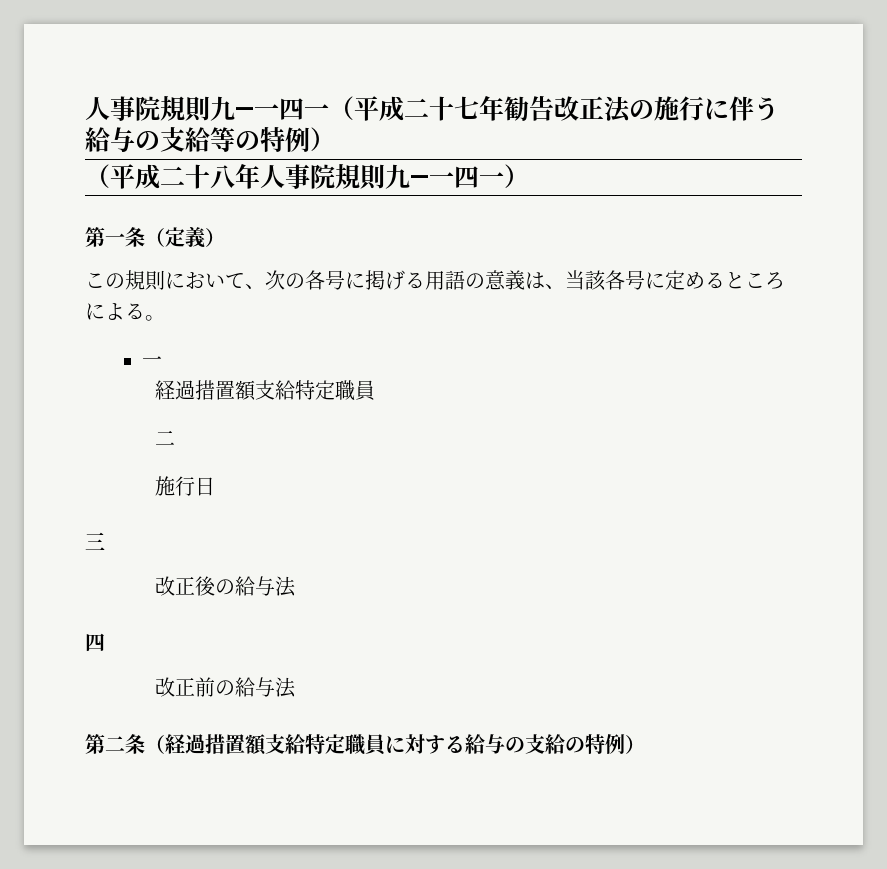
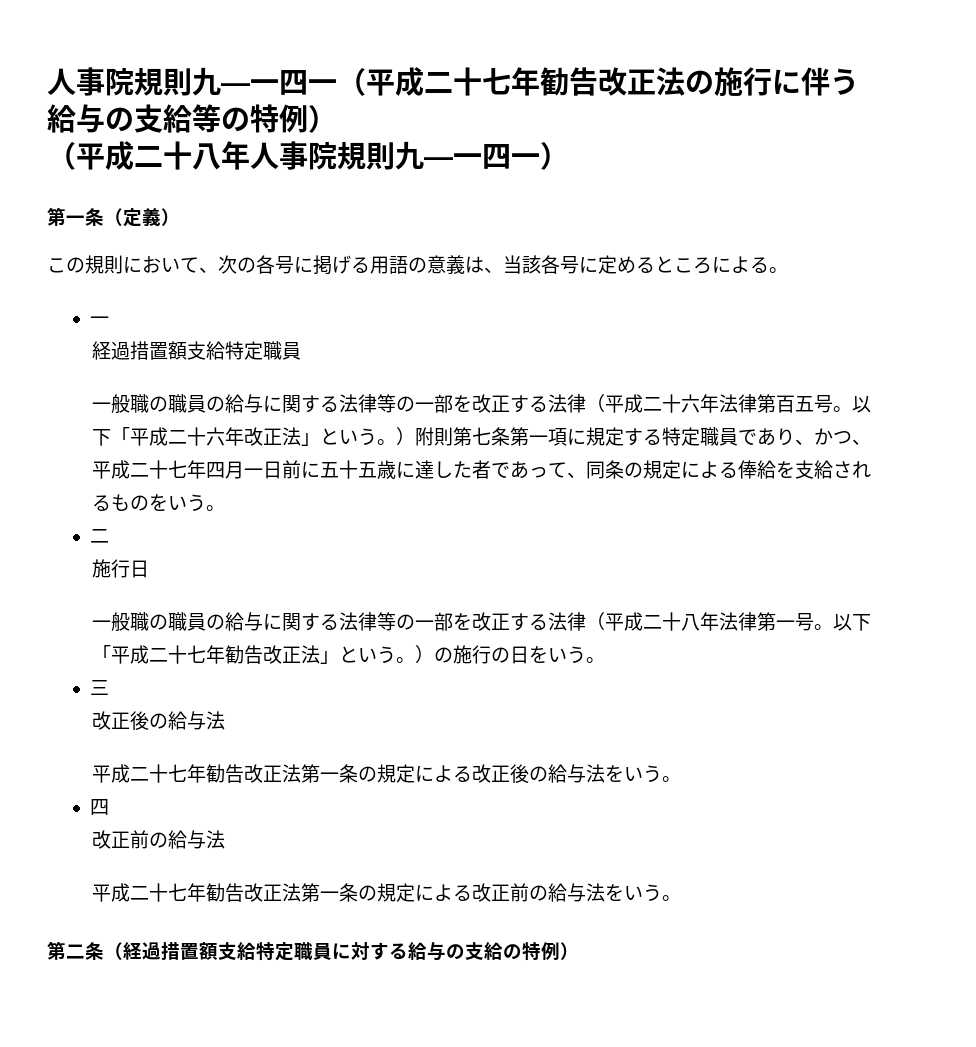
[154,430,175,446] [154,476,215,496] [85,532,105,550] [154,576,296,597] [85,633,105,652] [154,677,296,698] 二 // 施行日 // 三 // 改正後の給与法 // 四 // 改正前の給与法 -> [91,394,871,413] [91,427,871,446] [91,460,871,479] [91,494,225,512] [90,529,110,543] [91,559,149,578] [91,612,871,631] [91,645,605,664] [90,680,110,695] [91,711,225,730] [91,764,681,783] [90,799,110,815] [91,830,225,849] [91,883,681,902] 一般職の職員の給与に関する法律等の一部を改正する法律（平成二十六年法律第百五号。以下「平成二十六年改正法」という。）附則第七条第一項に規定する特定職員であり、かつ、平成二十七年四月一日前に五十五歳に達した者であって、同条の規定による俸給を支給されるものをいう。 // 二 // 施行日 // 一般職の職員の給与に関する法律等の一部を改正する法律（平成二十八年法律第一号。以下「平成二十七年勧告改正法」という。）の施行の日をいう。 // 三 // 改正後の給与法 // 平成二十七年勧告改正法第一条の規定による改正後の給与法をいう。 // 四 // 改正前の給与法 // 平成二十七年勧告改正法第一条の規定による改正前の給与法をいう。

